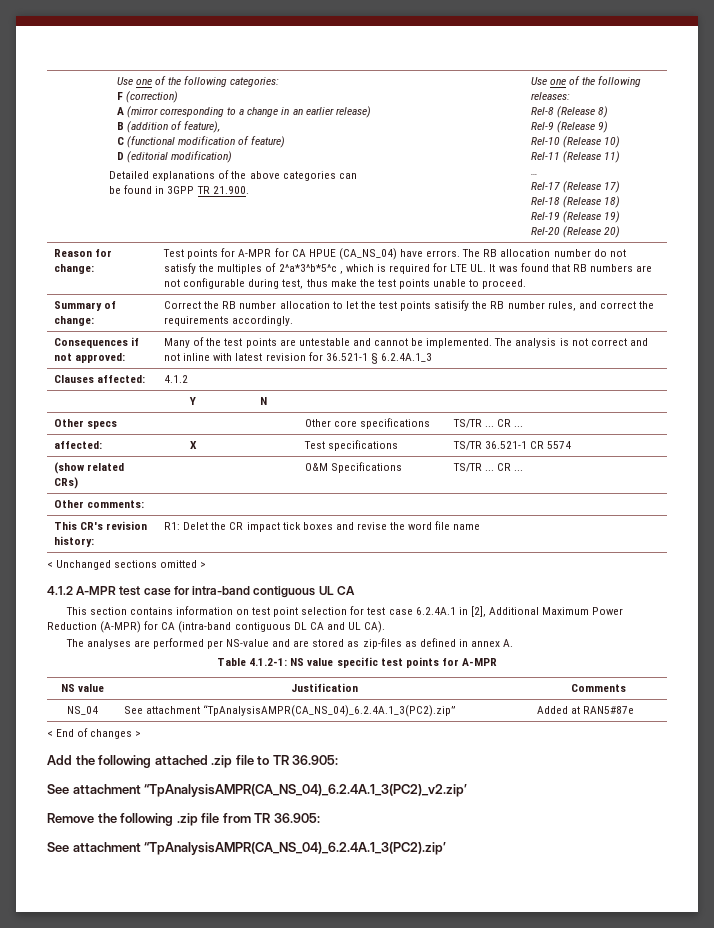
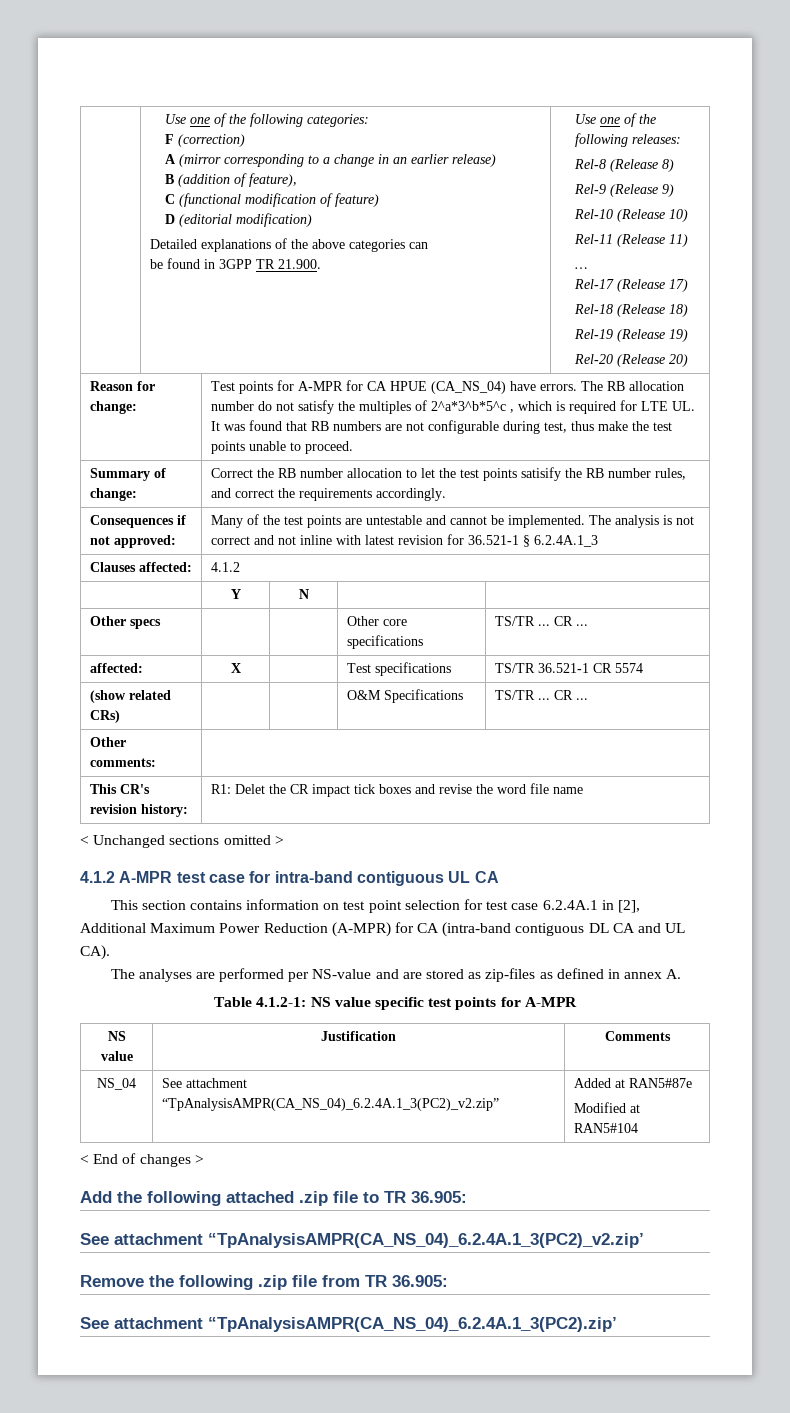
[203,705,457,717] “TpAnalysisAMPR(CA_NS_04)_6.2.4A.1_3(PC2).zip” -> [161,1098,499,1111] “TpAnalysisAMPR(CA_NS_04)_6.2.4A.1_3(PC2)_v2.zip”
(635, 710) none -> [573,1102,640,1113] [573,1123,638,1133] // Modified at RAN5#104

